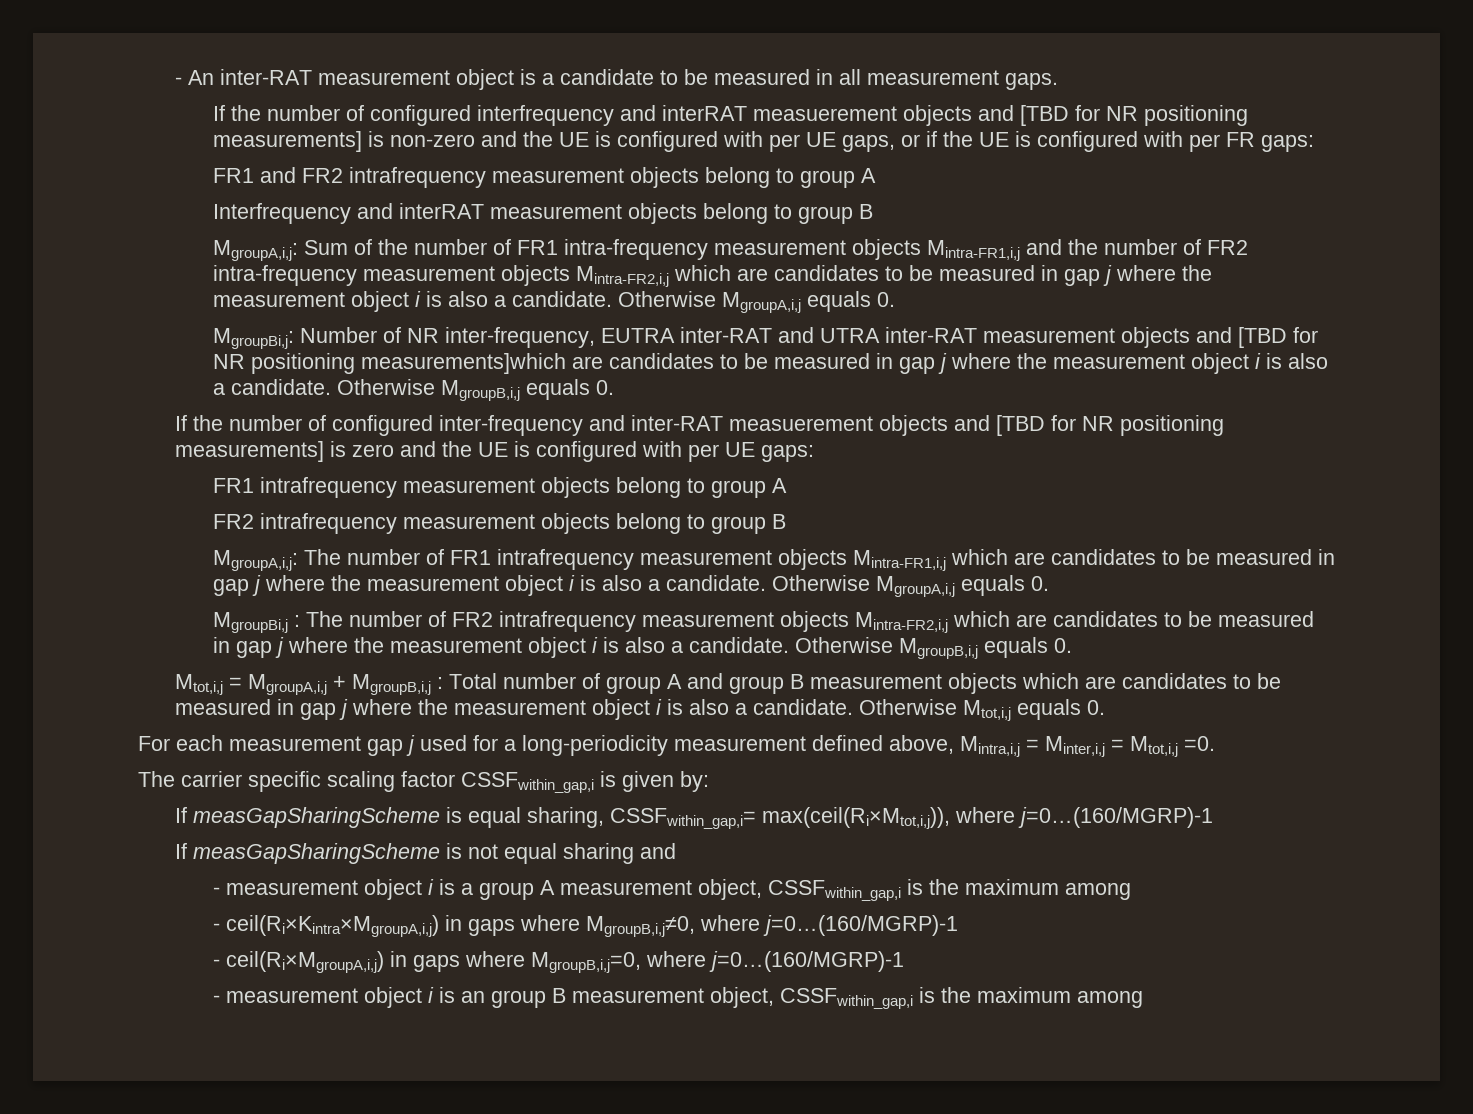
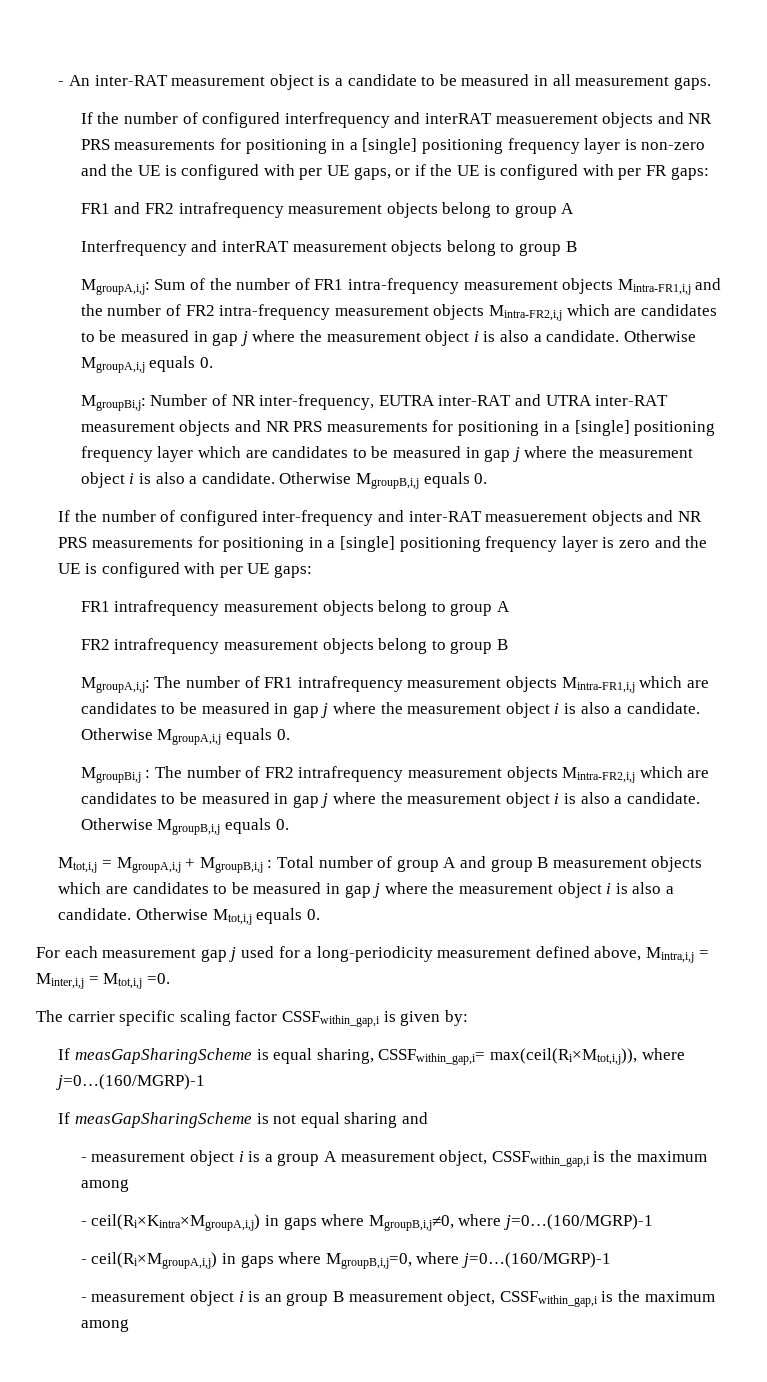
[1019,105,1248,126] [212,131,362,152] [TBD for NR positioning measurements] -> [688,113,713,124] [80,138,621,154] NR PRS measurements for positioning in a [single] positioning frequency layer
[1237,327,1318,348] [212,353,566,374] [TBD for NR positioning measurements]which -> [265,420,716,436] [80,446,242,462] NR PRS measurements for positioning in a [single] positioning frequency layer which
[996,415,1225,436] [175,441,325,462] [TBD for NR positioning measurements] -> [677,511,702,522] [58,536,598,552] NR PRS measurements for positioning in a [single] positioning frequency layer

